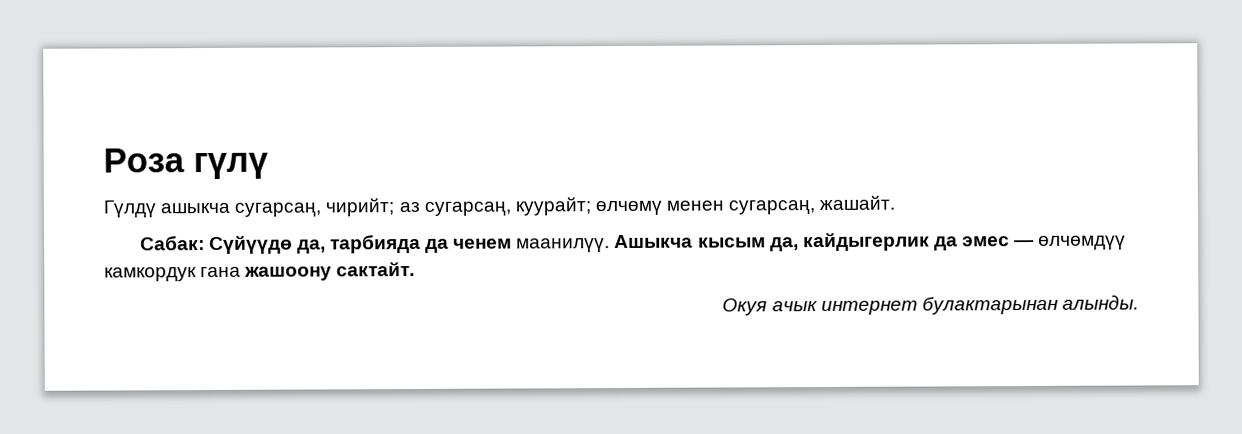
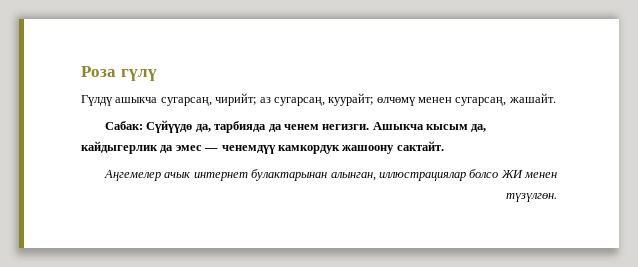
[516,238,611,253] маанилүү. -> [322,124,370,130] негизги.
[1038,235,1127,250] [104,266,242,282] өлчөмдүү камкордук гана -> [221,145,340,154] ченемдүү камкордук
[722,298,768,316] Окуя -> [104,170,161,181] Аңгемелер
[1062,294,1139,310] алынды. -> [330,169,557,181] [506,193,557,202] алынган, иллюстрациялар болсо ЖИ менен түзүлгөн.

